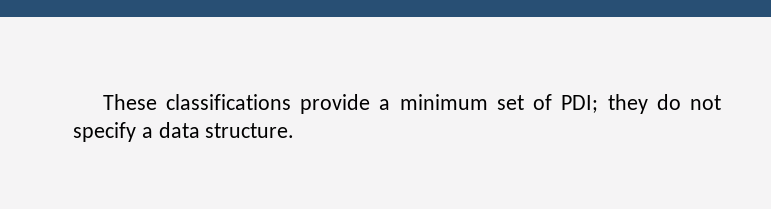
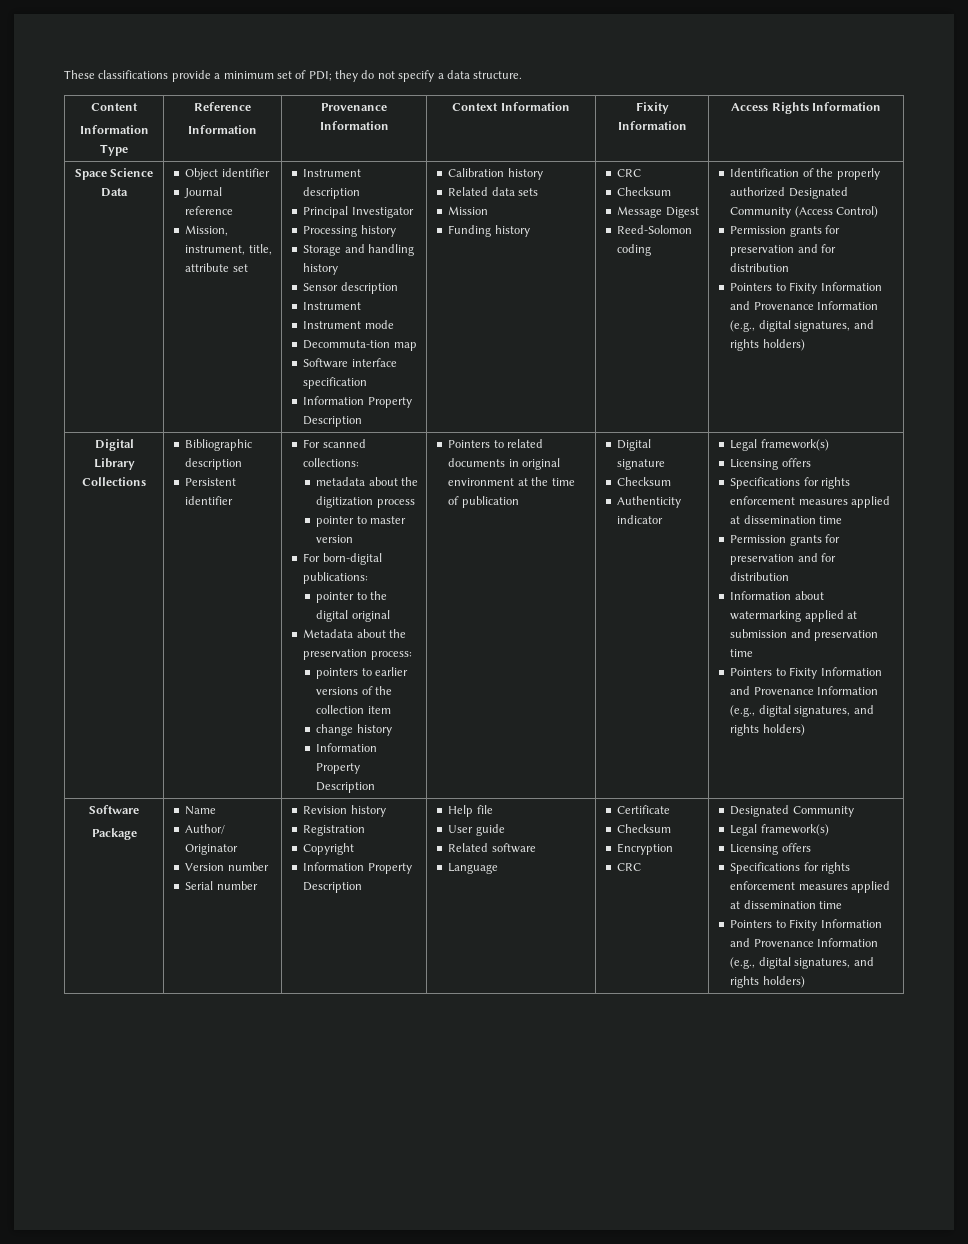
(295, 130) none -> [91,103,138,111] [79,125,149,134] [100,144,128,156] [194,102,251,111] [188,125,257,134] [321,103,387,111] [319,121,389,130] [452,102,570,111] [635,102,669,114] [617,121,687,130] [731,102,881,114] [74,168,154,180] [101,188,128,197] [185,168,270,180] [184,187,223,198] [185,206,234,215] [185,225,229,236] [185,244,272,255] [185,263,248,272] [303,169,362,177] [303,187,361,199] [303,206,414,218] [303,225,396,237] [303,244,415,256] [303,263,339,275] [303,282,398,294] [303,302,362,310] [303,320,394,329] [303,340,417,351] [303,358,397,368] [303,377,368,389] [303,396,412,408] [303,416,363,427] [448,168,543,180] [448,187,539,196] [448,206,489,215] [448,225,530,237] [617,169,642,177] [617,187,672,196] [617,206,699,218] [617,225,693,234] [617,244,652,256] [730,168,880,180] [730,187,848,199] [730,206,879,218] [730,225,841,237] [730,244,837,256] [730,263,790,272] [730,282,882,294] [730,301,879,310] [730,320,874,332] [730,339,805,351] [94,439,134,451] [93,458,135,470] [82,477,146,486] [185,439,253,451] [185,458,243,470] [185,478,237,486] [185,496,234,505] [303,439,366,448] [303,458,360,467] [316,477,419,486] [316,496,415,508] [316,516,407,527] [316,535,354,543] [303,553,382,565] [303,572,369,584] [316,591,388,603] [316,610,390,622] [303,629,407,638] [303,649,412,660] [316,667,409,679] [316,686,393,695] [316,705,391,714] [316,724,392,736] [316,743,378,752] [316,763,361,774] [316,782,376,793] [448,439,544,448] [448,458,561,470] [448,477,575,486] [448,496,519,508] [617,439,652,451] [617,459,666,470] [617,477,672,486] [617,496,682,508] [617,515,664,524] [730,439,829,451] [730,458,811,470] [730,477,851,489] [730,496,891,508] [730,515,843,524] [730,534,841,546] [730,553,837,565] [730,572,790,581] [730,591,824,600] [730,610,858,622] [730,629,879,641] [730,649,754,657] [730,667,882,679] [730,686,879,695] [730,705,874,717] [730,724,805,736] [89,805,139,814] [91,828,137,840] [185,806,217,815] [185,824,226,834] [185,844,239,855] [185,862,269,871] [185,881,258,890] [303,805,386,817] [303,825,366,836] [303,843,355,855] [303,862,412,874] [303,882,363,893] [448,805,493,817] [448,824,505,836] [448,843,536,853] [448,863,499,874] [617,805,671,814] [617,824,672,833] [617,843,674,855] [617,863,642,871] [730,805,854,817] [730,824,829,836] [730,843,811,855] [730,862,851,874] [730,881,891,893] [730,900,843,909] [730,919,882,931] [730,938,879,947] [730,957,874,969] [730,976,805,988] // Content // Information Type | Reference // Information | Provenance Information | Context Information | Fixity Information | Access Rights Information // Space Science Data | Object identifier // Journal reference // Mission, instrument, title, attribute set | Instrument description // Principal Investigator // Processing history // Storage and handling history // Sensor description // Instrument // Instrument mode // Decommuta-tion map // Software interface specification // Information Property Description | Calibration history // Related data sets // Mission // Funding history | CRC // Checksum // Message Digest // Reed-Solomon coding | Identification of the properly authorized Designated Community (Access Control) // Permission grants for preservation and for distribution // Pointers to Fixity Information and Provenance Information (e.g., digital signatures, and rights holders) // Digital Library Collections | Bibliographic description // Persistent identifier | For scanned collections: // metadata about the digitization process // pointer to master version // For born-digital publications: // pointer to the digital original // Metadata about the preservation process: // pointers to earlier versions of the collection item // change history // Information Property Description | Pointers to related documents in original environment at the time of publication | Digital signature // Checksum // Authenticity indicator | Legal framework(s) // Licensing offers // Specifications for rights enforcement measures applied at dissemination time // Permission grants for preservation and for distribution // Information about watermarking applied at submission and preservation time // Pointers to Fixity Information and Provenance Information (e.g., digital signatures, and rights holders) // Software // Package | Name // Author/ Originator // Version number // Serial number | Revision history // Registration // Copyright // Information Property Description | Help file // User guide // Related software // Language | Certificate // Checksum // Encryption // CRC | Designated Community // Legal framework(s) // Licensing offers // Specifications for rights enforcement measures applied at dissemination time // Pointers to Fixity Information and Provenance Information (e.g., digital signatures, and rights holders)

